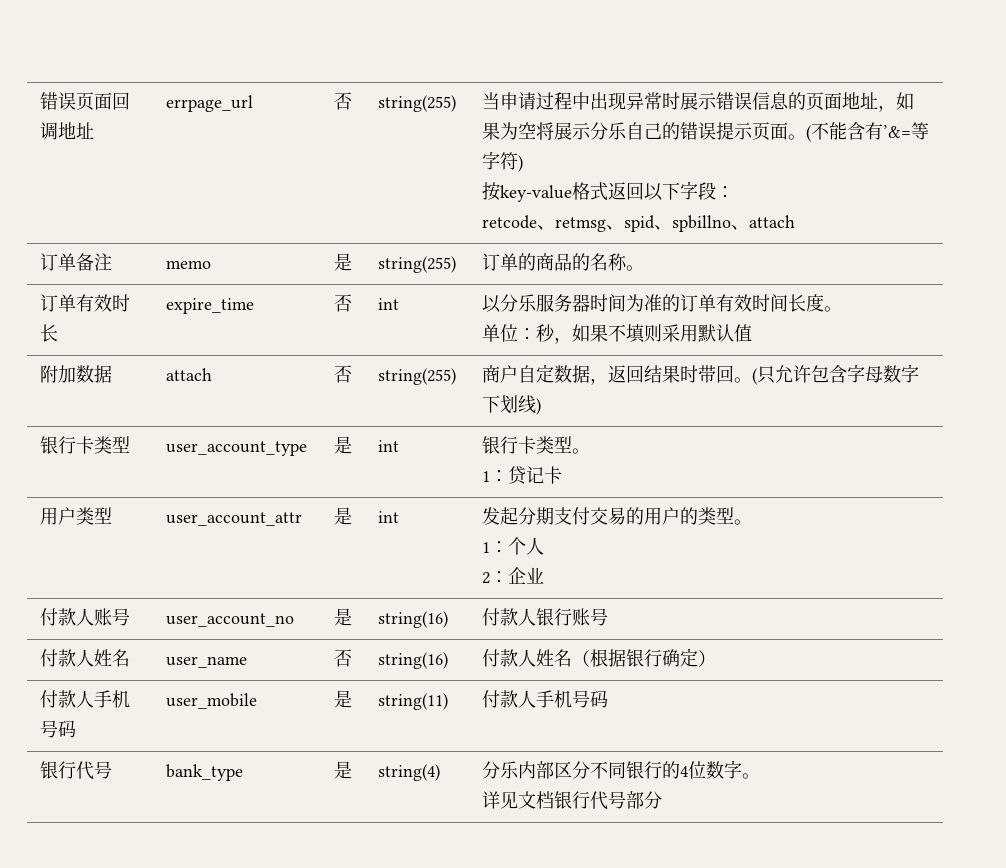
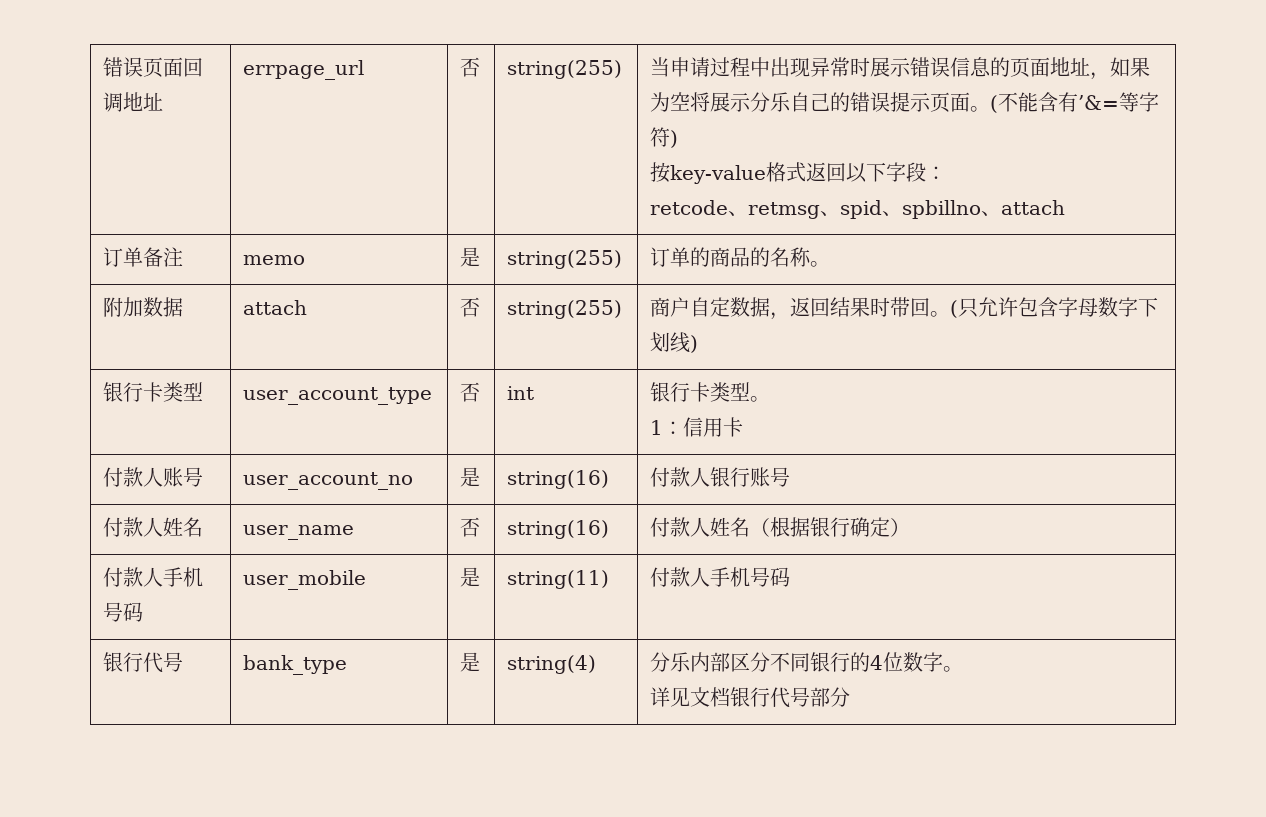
[39,294,130,312] [39,324,58,342] [165,298,254,314] [333,294,352,312] [377,298,399,310] [481,294,842,313] [481,324,752,344] // 订单有效时长 | expire_time | 否 | int | 以分乐服务器时间为准的订单有效时间长度。 // 单位：秒，如果不填则采用默认值 -> (831, 264) none
[333,436,352,454] 是 -> [460,382,481,402] 否
[507,466,562,485] [39,507,112,525] [165,512,302,526] [333,507,352,525] [377,511,399,523] [481,507,752,525] [481,537,544,555] [481,567,544,584] 贷记卡 // 用户类型 | user_account_attr | 是 | int | 发起分期支付交易的用户的类型。 // 1：个人 // 2：企业 -> [683,417,744,437] 信用卡

